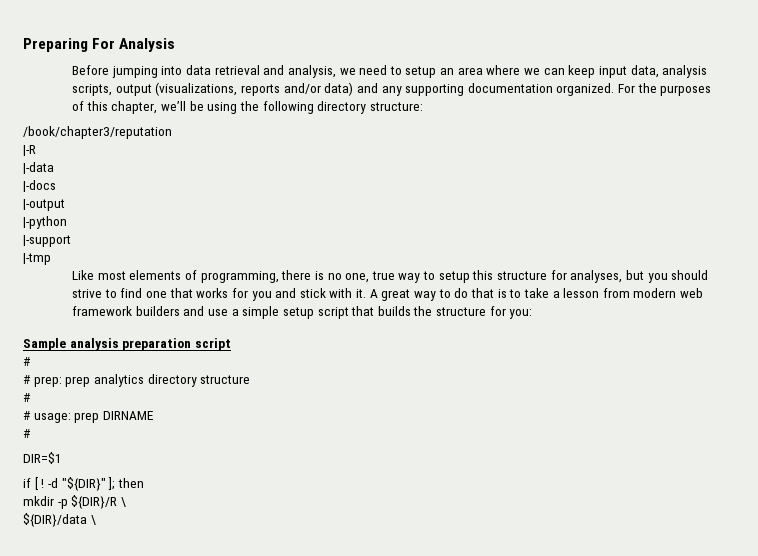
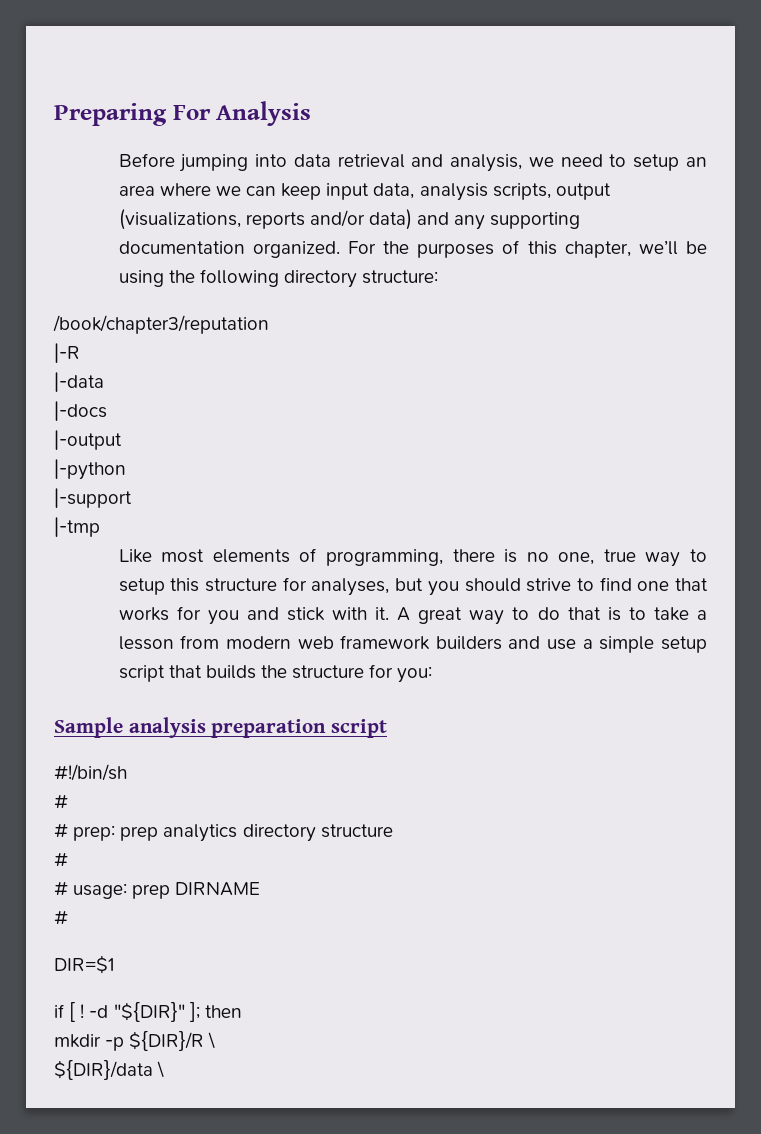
(231, 344) none -> [54,764,127,781] // #!/bin/sh

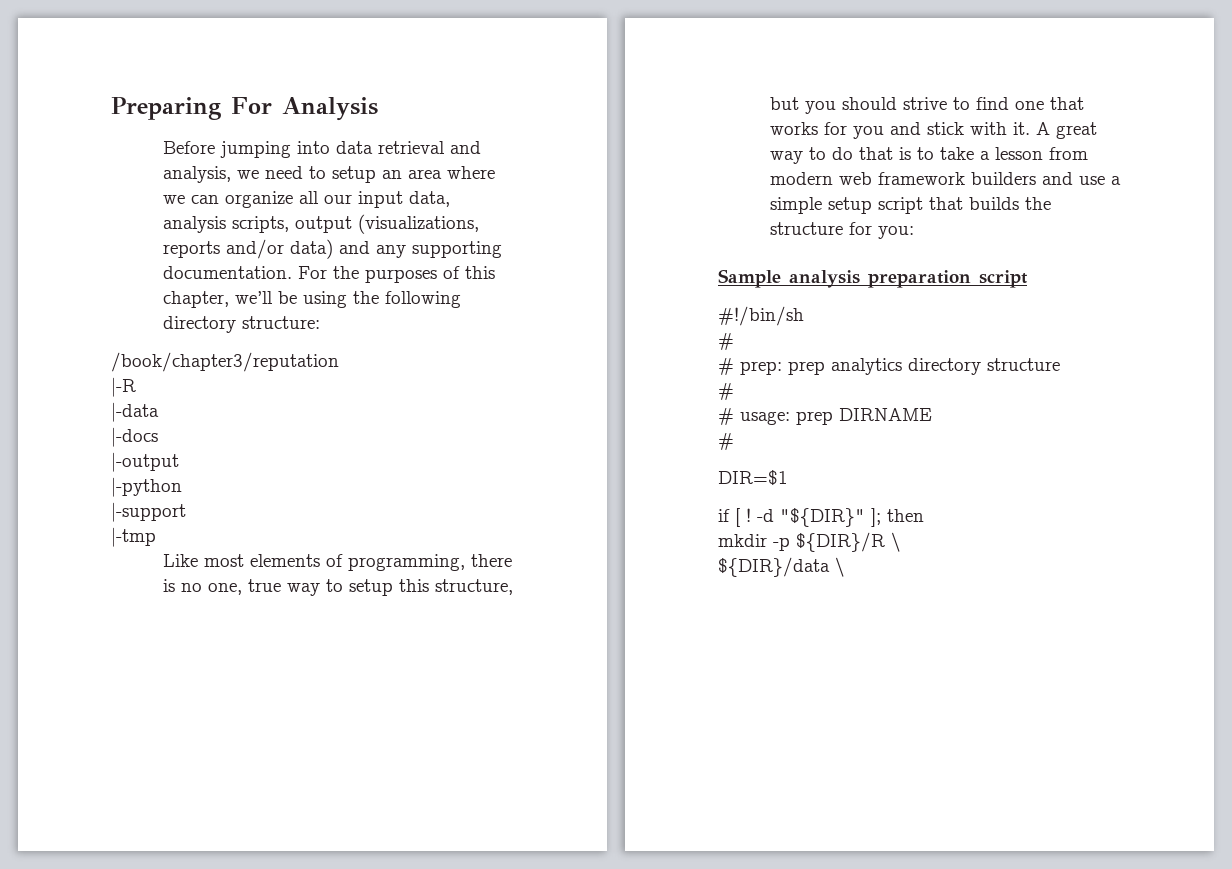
[281,183,322,200] keep -> [225,191,353,208] organize all our
[118,241,340,258] documentation organized. -> [163,266,293,279] documentation.
[205,577,390,596] structure for analyses, -> [435,579,514,595] structure,

